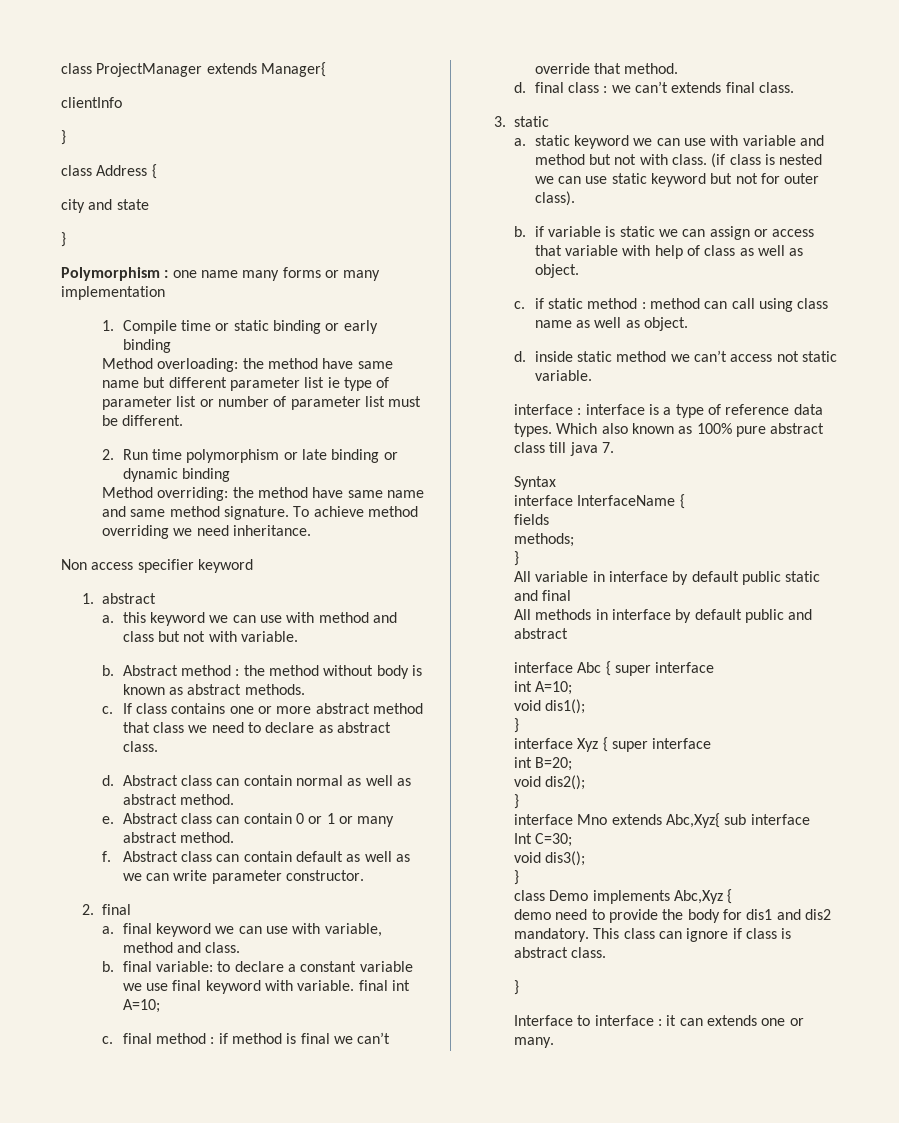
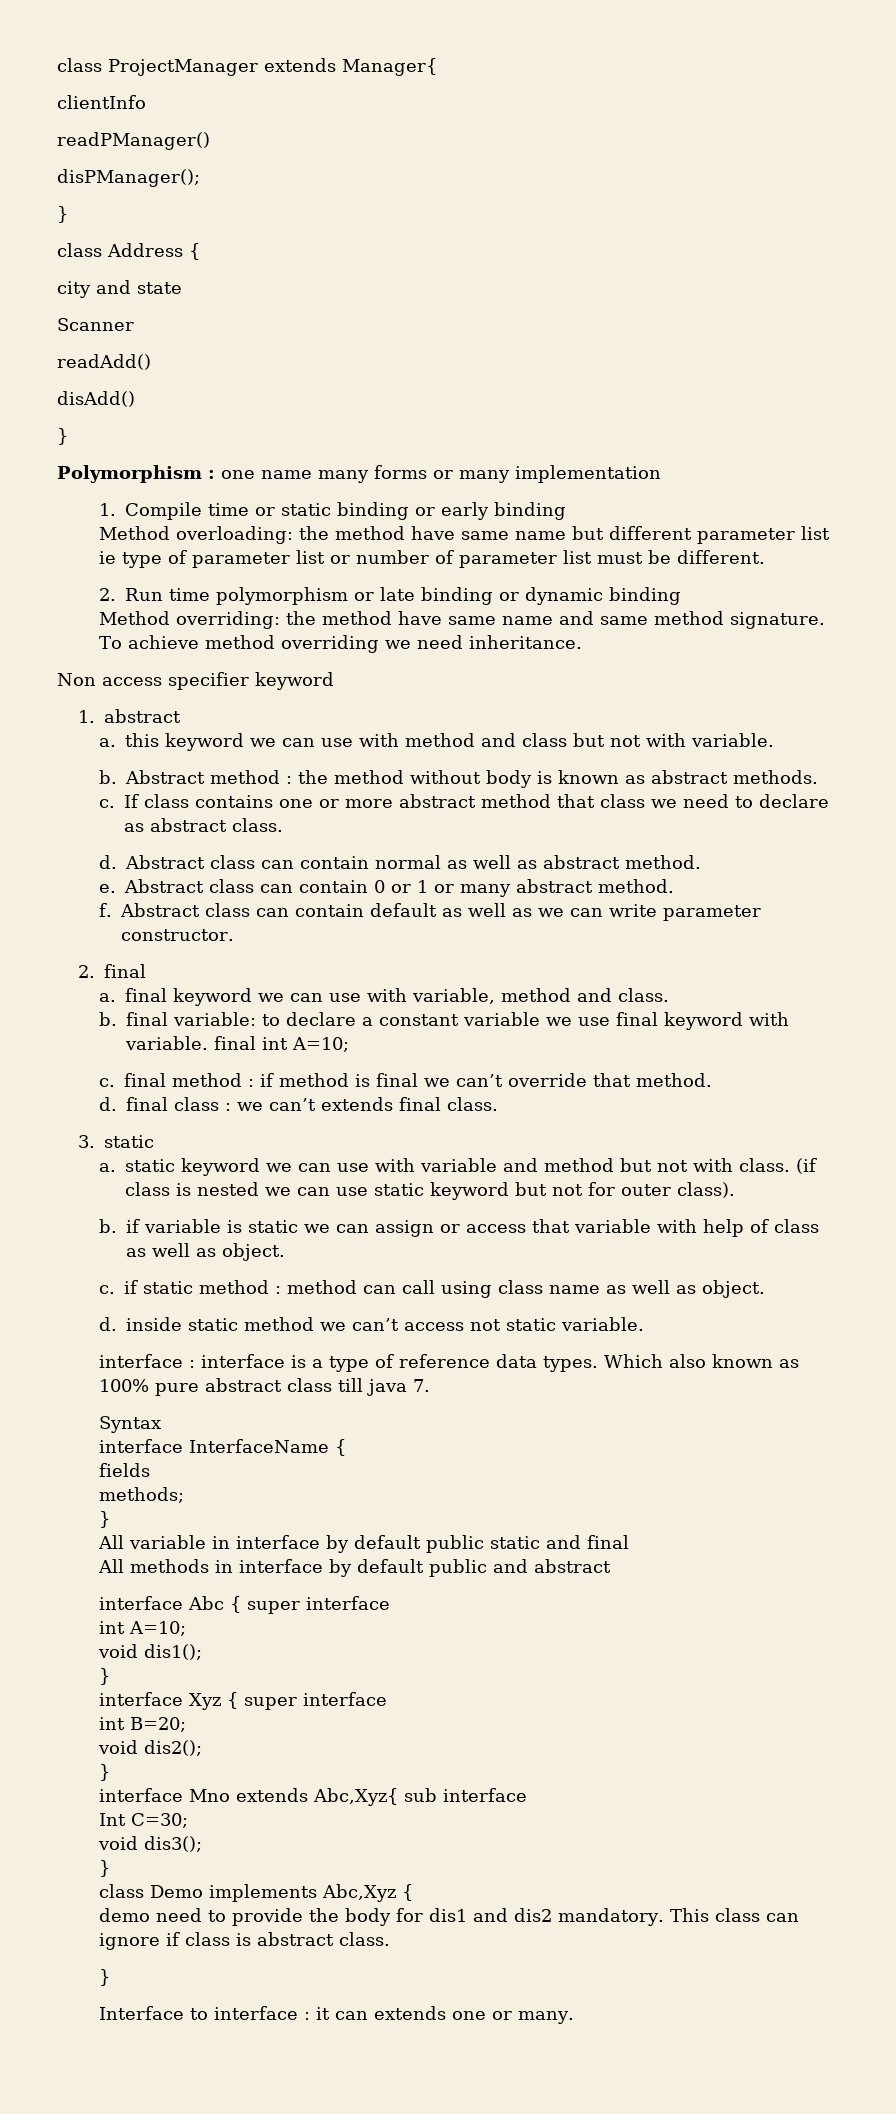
(122, 102) none -> [57,132,210,150] [57,169,200,187] // readPManager() // disPManager();
(149, 204) none -> [57,318,134,331] [57,354,151,370] [57,391,135,407] // Scanner // readAdd() // disAdd()

